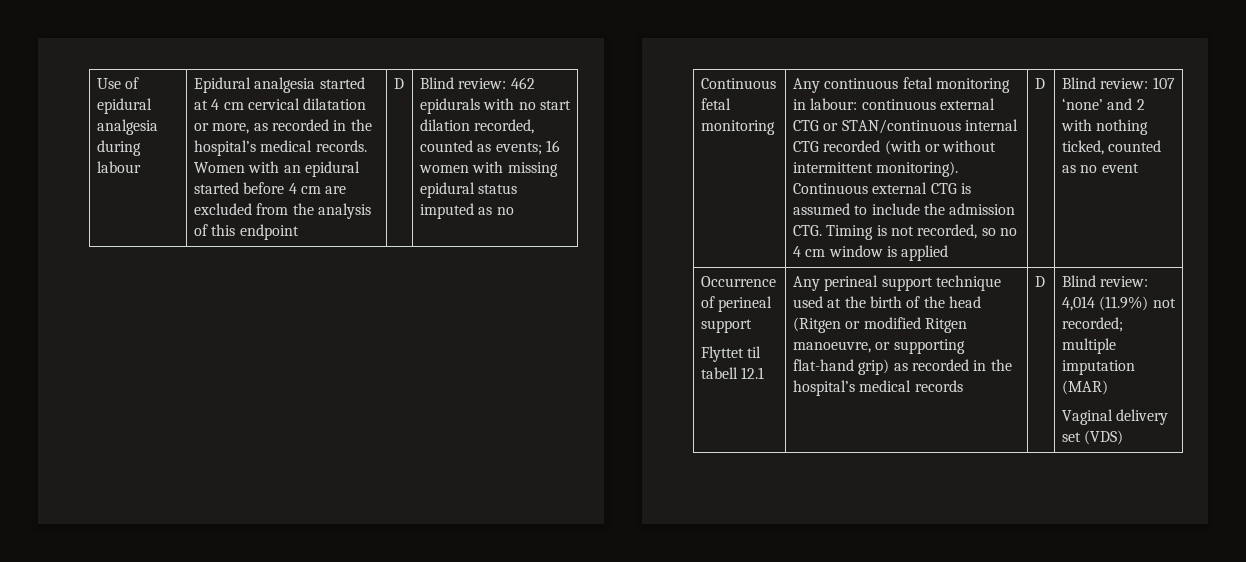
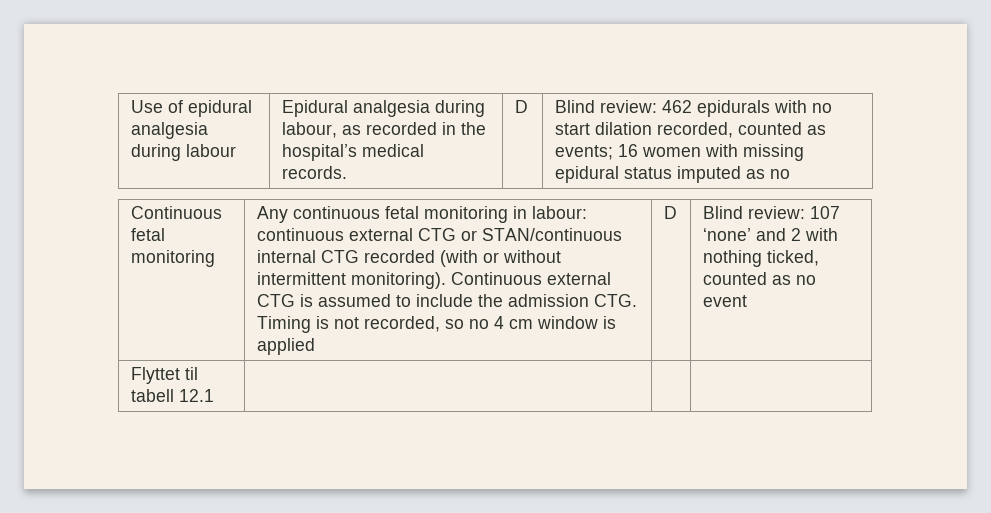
[319,77,365,89] [193,98,367,110] [193,123,250,134] started at 4 cm cervical dilatation or more, -> [434,100,485,117] [281,122,337,138] during labour,
[193,161,360,177] [193,182,347,194] [193,203,371,219] [193,224,299,240] Women with an epidural started before 4 cm are excluded from the analysis of this endpoint -> (347, 172) none
[700,276,776,287] [700,296,773,312] [700,319,752,333] Occurrence of perineal support // -> (747, 301) none
[792,275,1001,291] [792,296,981,308] [792,317,967,333] [792,339,965,354] [792,359,1012,375] [792,380,963,396] [1034,276,1045,287] [1061,275,1149,287] [1061,296,1176,311] [1061,317,1123,332] [1061,338,1116,354] [1061,360,1135,375] [1061,380,1108,395] [1061,409,1169,425] [1061,430,1124,445] Any perineal support technique used at the birth of the head (Ritgen or modified Ritgen manoeuvre, or supporting flat-hand grip) as recorded in the hospital’s medical records | D | Blind review: 4,014 (11.9%) not recorded; multiple imputation (MAR) // Vaginal delivery set (VDS) -> (214, 395) | |

